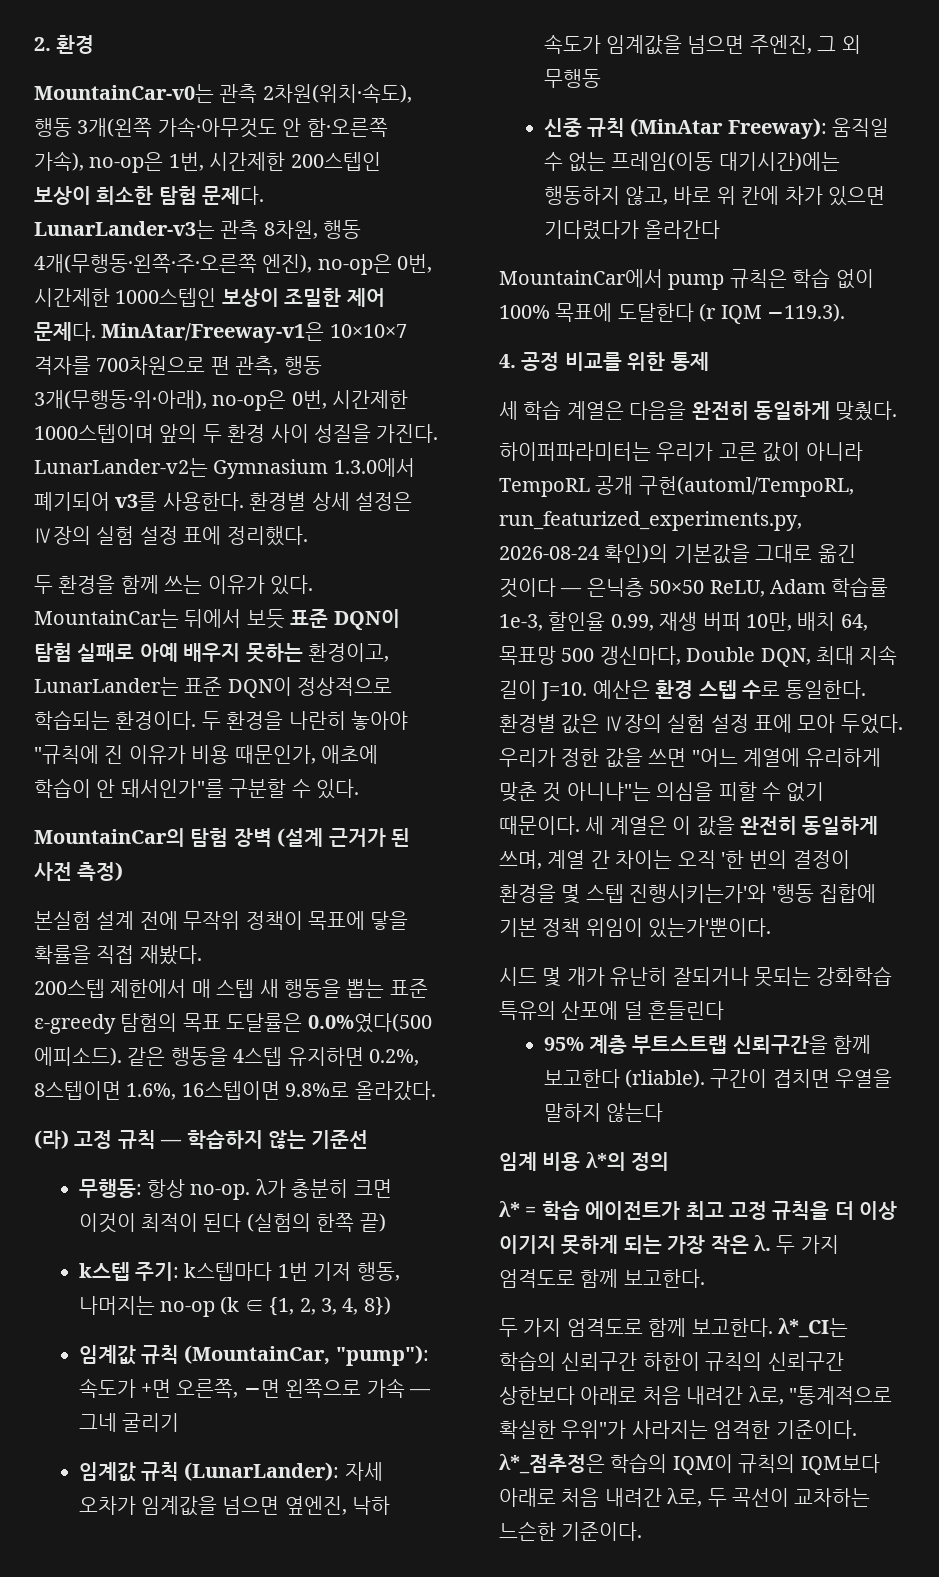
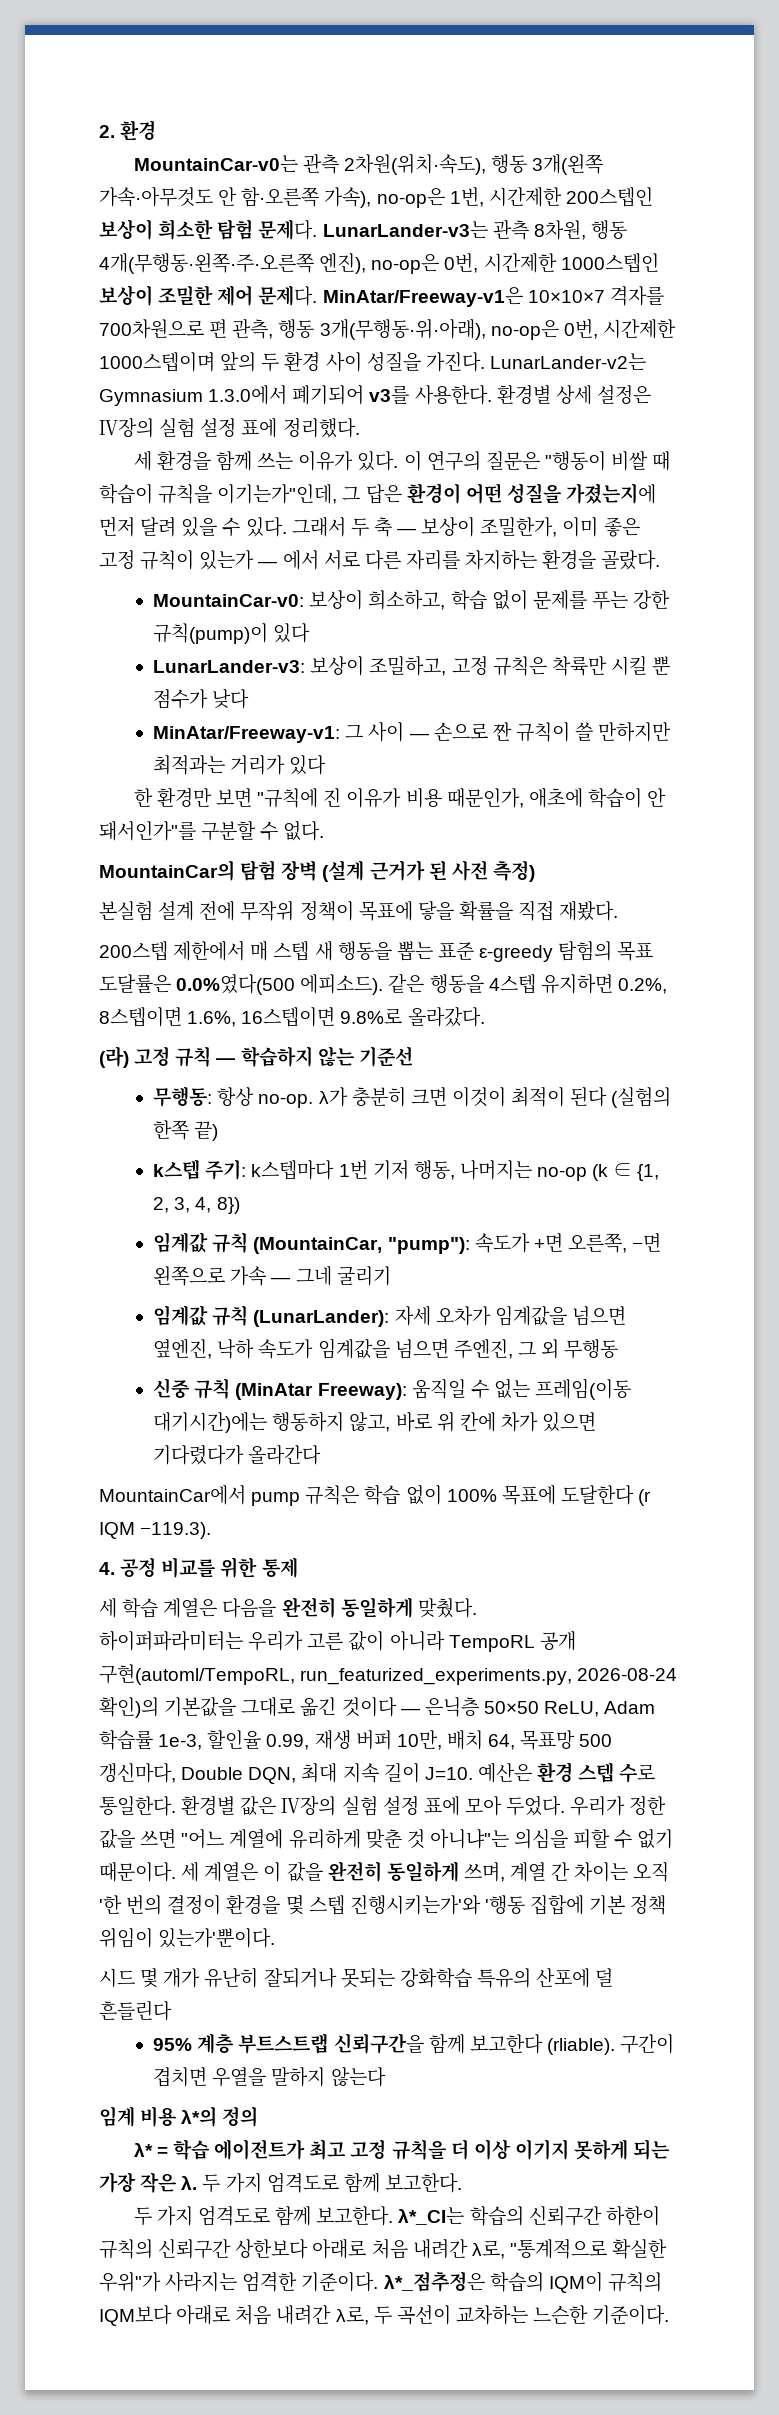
[34,575,53,594] 두 -> [133,451,152,471] 세
[34,609,400,630] [34,643,389,663] [34,677,393,698] [34,710,408,730] MountainCar는 뒤에서 보듯 표준 DQN이 탐험 실패로 아예 배우지 못하는 환경이고, LunarLander는 표준 DQN이 정상적으로 학습되는 환경이다. 두 환경을 나란히 놓아야 -> [403,451,671,471] [99,483,657,504] [99,517,640,537] [99,550,661,570] [153,590,671,610] [153,623,311,644] [153,656,671,676] [153,689,250,709] [153,722,672,743] [153,755,327,775] [133,788,253,808] 이 연구의 질문은 "행동이 비쌀 때 학습이 규칙을 이기는가"인데, 그 답은 환경이 어떤 성질을 가졌는지에 먼저 달려 있을 수 있다. 그래서 두 축 — 보상이 조밀한가, 이미 좋은 고정 규칙이 있는가 — 에서 서로 다른 자리를 차지하는 환경을 골랐다. // MountainCar-v0: 보상이 희소하고, 학습 없이 문제를 푸는 강한 규칙(pump)이 있다 // LunarLander-v3: 보상이 조밀하고, 고정 규칙은 착륙만 시킬 뿐 점수가 낮다 // MinAtar/Freeway-v1: 그 사이 — 손으로 짠 규칙이 쓸 만하지만 최적과는 거리가 있다 // 한 환경만 보면
[316,779,359,799] 있다. -> [283,821,325,841] 없다.

